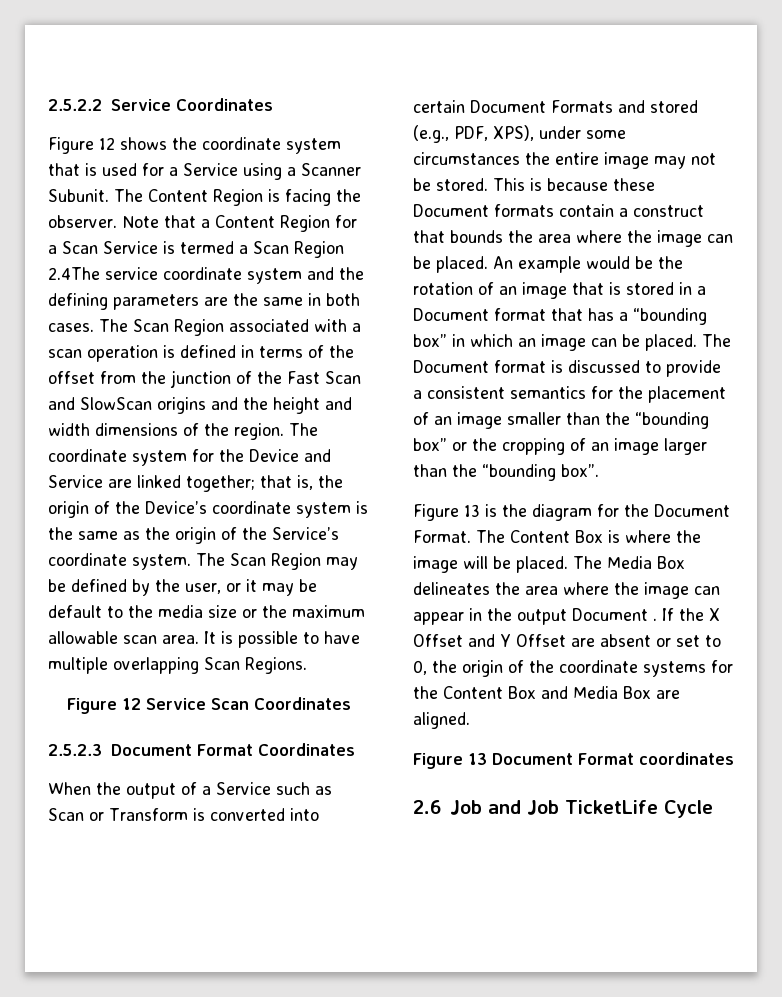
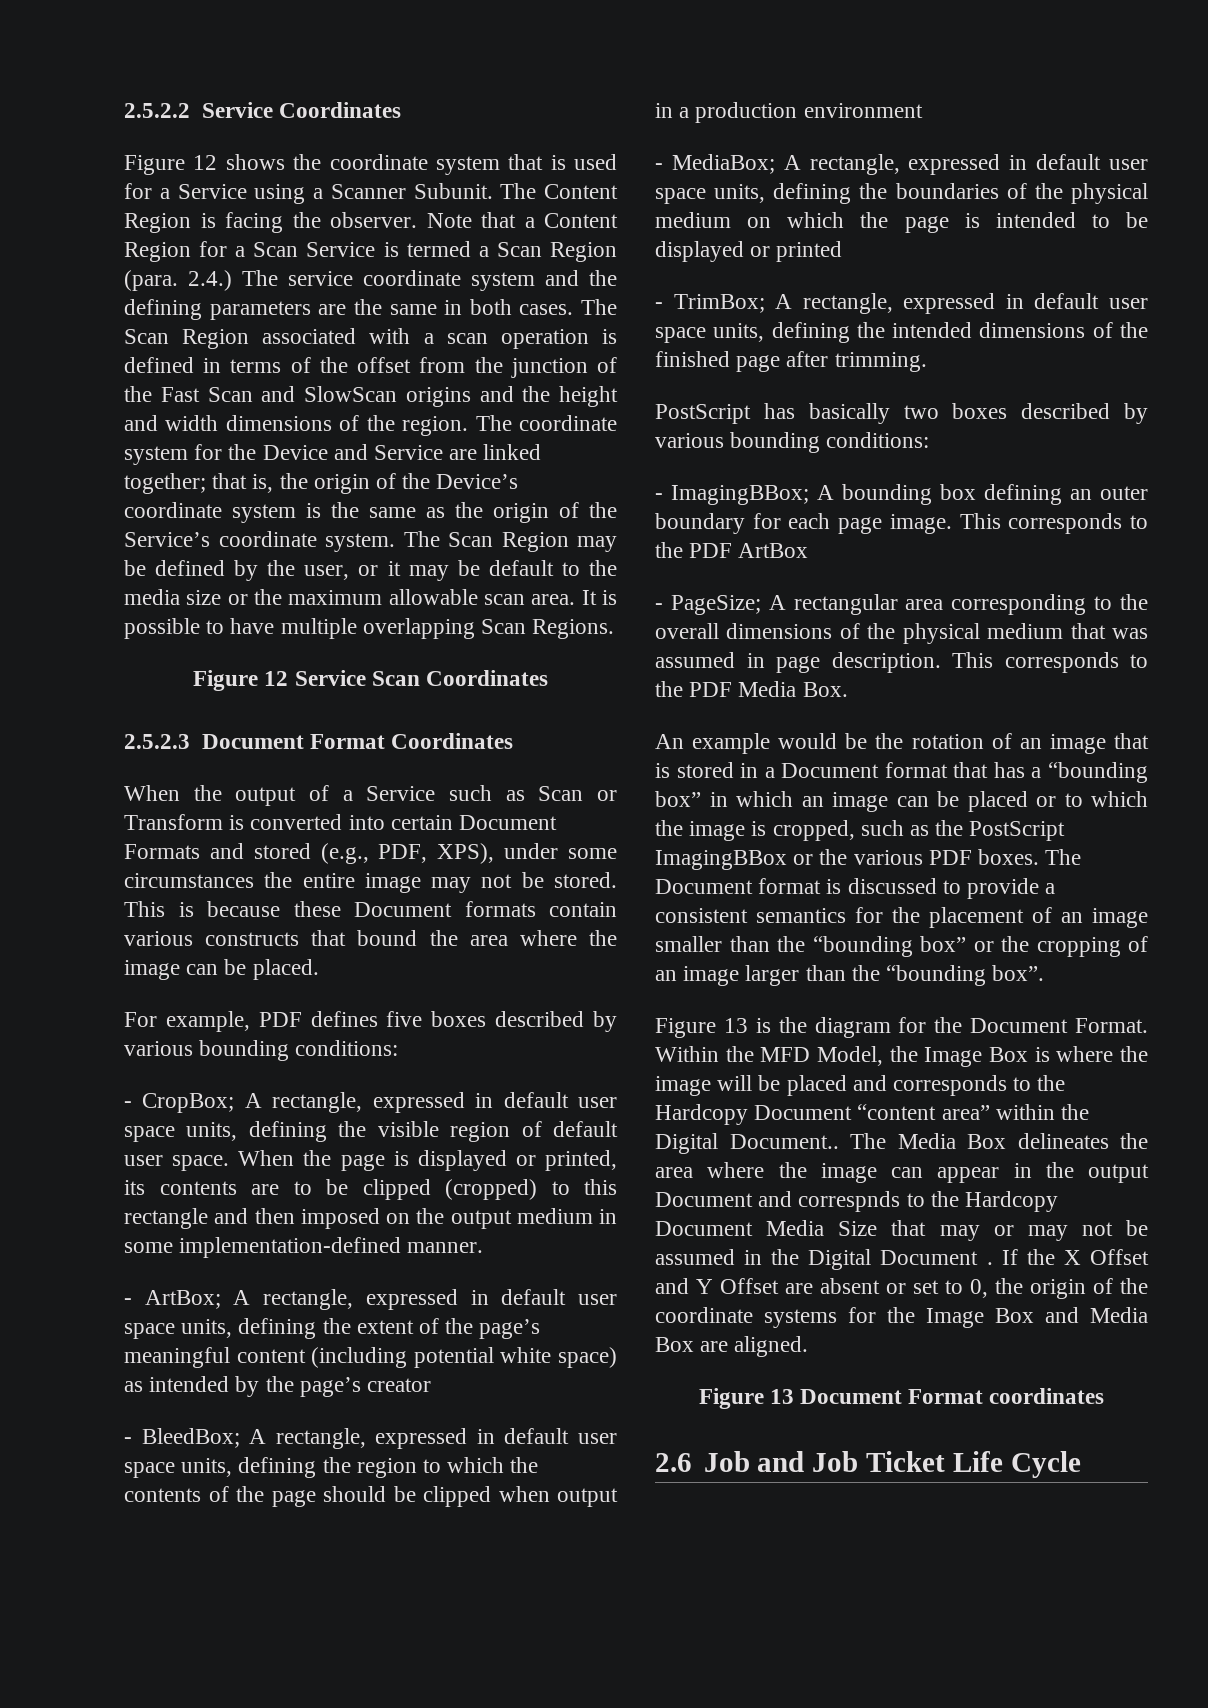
[48,267,100,280] 2.4The -> [124,270,278,291] (para. 2.4.) The
[619,205,704,217] [413,230,503,243] a construct that bounds -> [124,930,418,946] various constructs that bound
(488, 264) none -> [124,1011,617,1032] [124,1040,399,1061] [124,1092,617,1113] [124,1121,618,1142] [124,1150,617,1171] [124,1179,617,1200] [124,1208,617,1229] [124,1237,484,1258] [124,1289,617,1310] [124,1318,541,1339] [124,1347,617,1368] [124,1376,432,1397] [124,1428,617,1449] [124,1457,539,1478] [124,1486,618,1507] [655,102,923,123] [655,154,1148,175] [655,183,1148,204] [655,212,1148,233] [655,241,843,262] [655,293,1148,314] [655,322,1148,343] [655,351,927,372] [655,403,1148,424] [655,432,930,453] [655,484,1148,505] [655,513,1148,534] [655,542,809,558] [655,594,1148,615] [655,623,1148,644] [655,652,1148,673] [655,681,848,697] // For example, PDF defines five boxes described by various bounding conditions: // - CropBox; A rectangle, expressed in default user space units, defining the visible region of default user space. When the page is displayed or printed, its contents are to be clipped (cropped) to this rectangle and then imposed on the output medium in some implementation-defined manner. // - ArtBox; A rectangle, expressed in default user space units, defining the extent of the page’s meaningful content (including potential white space) as intended by the page’s creator // - BleedBox; A rectangle, expressed in default user space units, defining the region to which the contents of the page should be clipped when output in a production environment // - MediaBox; A rectangle, expressed in default user space units, defining the boundaries of the physical medium on which the page is intended to be displayed or printed // - TrimBox; A rectangle, expressed in default user space units, defining the intended dimensions of the finished page after trimming. // PostScript has basically two boxes described by various bounding conditions: // - ImagingBBox; A bounding box defining an outer boundary for each page image. This corresponds to the PDF ArtBox // - PageSize; A rectangular area corresponding to the overall dimensions of the physical medium that was assumed in page description. This corresponds to the PDF Media Box. //
[645,334,697,351] placed. -> [967,791,1148,812] [655,820,1066,841] [655,849,1040,870] placed or to which the image is cropped, such as the PostScript ImagingBBox or the various PDF boxes.
[476,530,570,543] The Content -> [655,1046,983,1067] Within the MFD Model, the Image
[516,556,568,573] placed. -> [786,1075,1066,1096] [655,1104,1090,1125] [655,1133,839,1154] placed and corresponds to the Hardcopy Document “content area” within the Digital Document..
(648, 614) none -> [758,1191,1059,1212] [655,1220,1148,1241] [655,1249,979,1270] and correspnds to the Hardcopy Document Media Size that may or may not be assumed in the Digital Document
[443,686,503,699] Content -> [926,1308,984,1328] Image
[564,800,658,814] TicketLife -> [865,1451,1003,1472] Ticket Life

